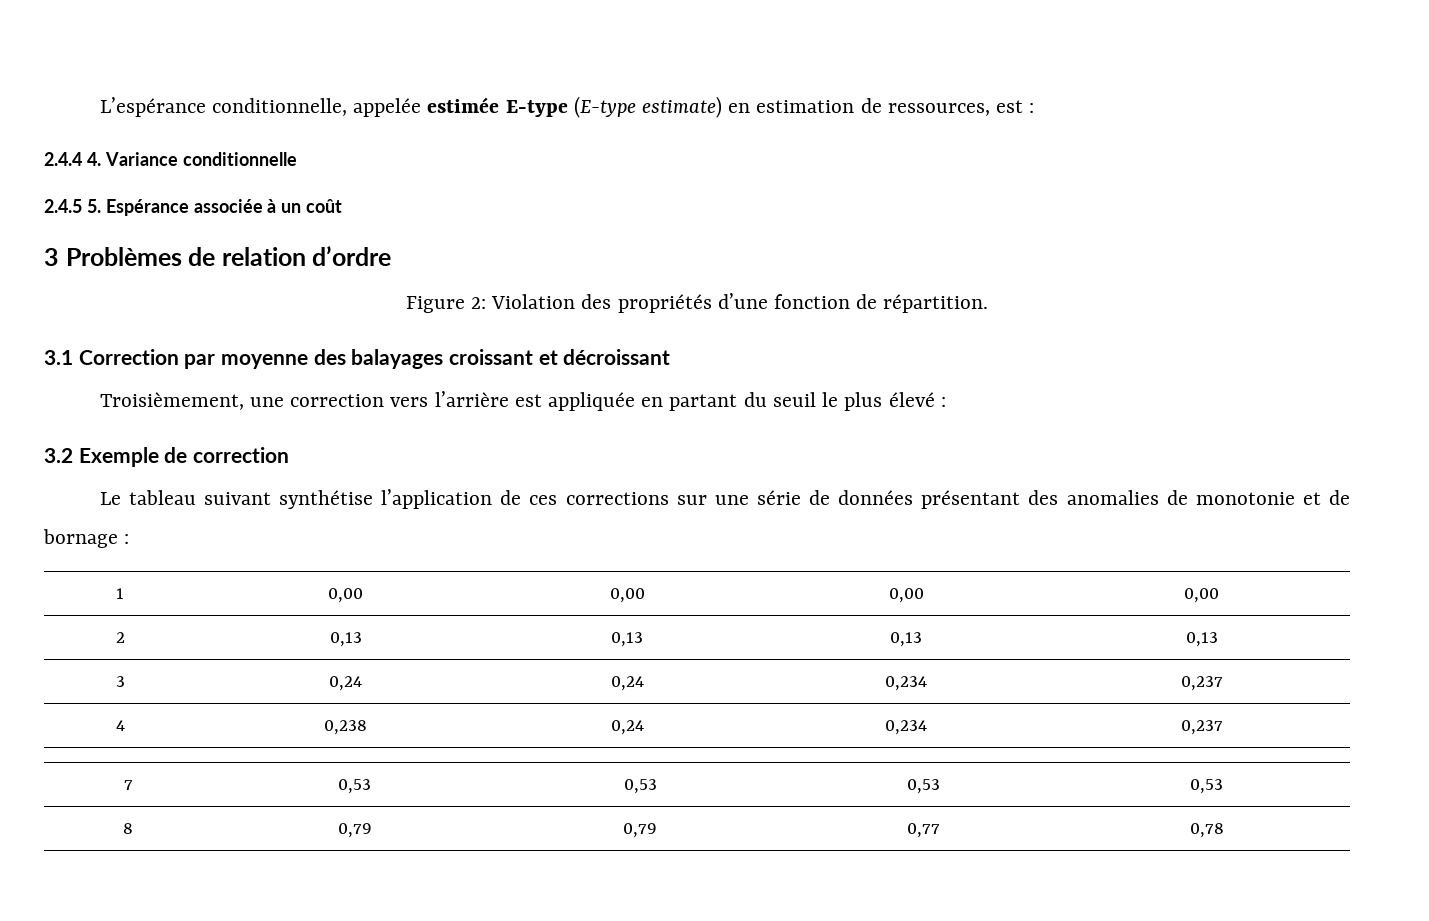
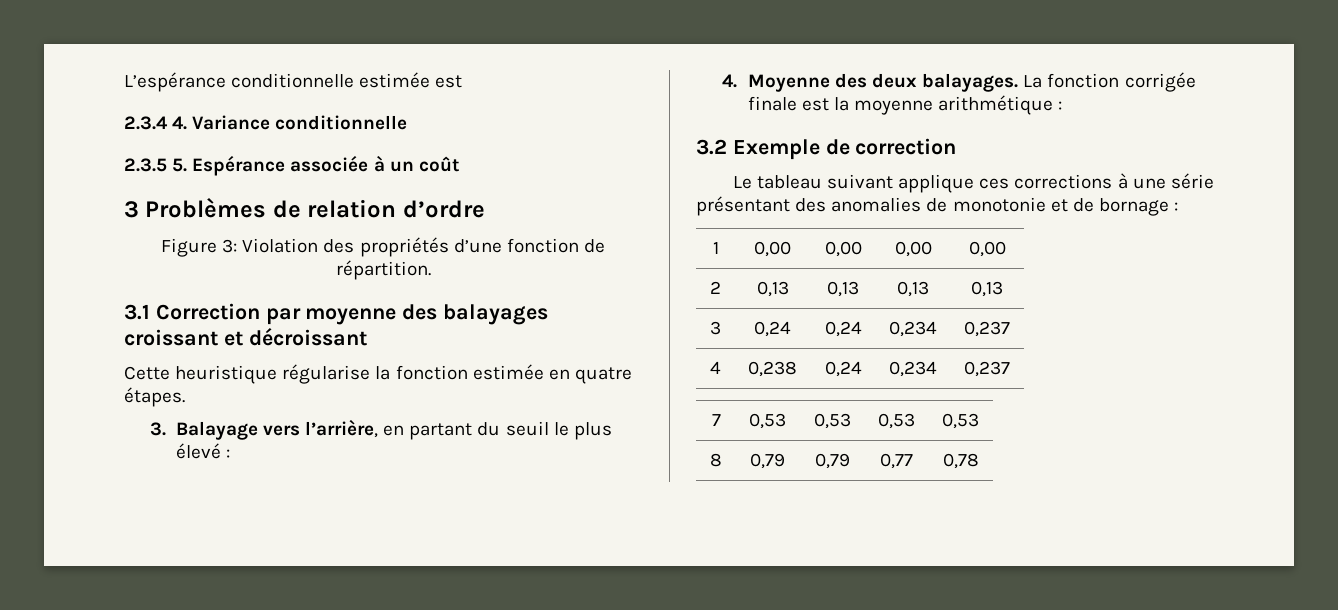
[211,96,1035,118] [44,152,82,166] conditionnelle, appelée estimée E-type (E-type estimate) en estimation de ressources, est : // 2.4.4 -> [231,72,463,88] [124,116,168,130] conditionnelle estimée est // 2.3.4
[44,199,82,213] 2.4.5 -> [124,158,167,172] 2.3.5
[470,297,486,309] 2: -> [222,239,238,253] 3:
[99,391,636,411] Troisièmement, une correction vers l’arrière est appliquée -> [124,364,632,384] [124,387,185,407] [149,419,379,440] Cette heuristique régularise la fonction estimée en quatre étapes. // 3. Balayage vers l’arrière,
(946, 402) none -> [721,72,1196,92] [747,95,1063,115] // 4. Moyenne des deux balayages. La fonction corrigée finale est la moyenne arithmétique :
[279,489,522,509] synthétise l’application de -> [898,174,975,193] applique
[676,495,707,505] sur -> [1117,173,1128,189] à
[809,490,914,505] de données -> (1214, 181) none

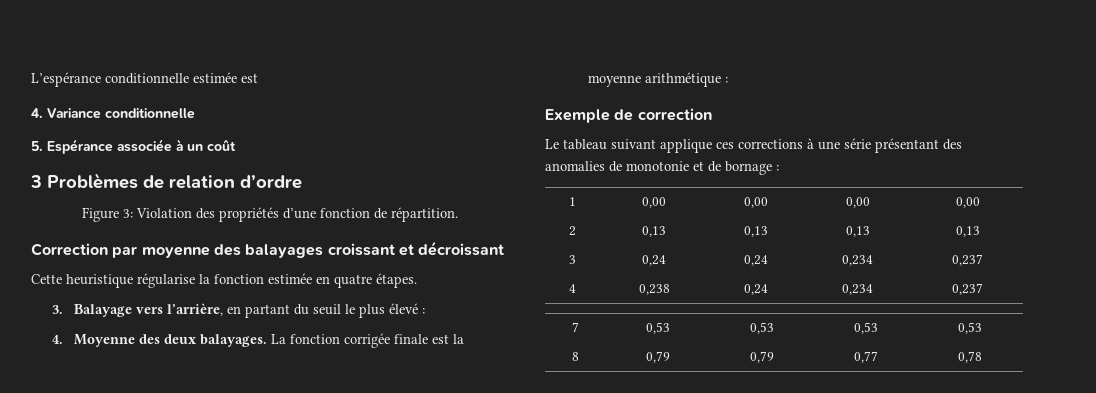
[124,116,168,130] 2.3.4 -> (258, 78) none
[124,158,167,172] 2.3.5 -> (195, 113) none
[124,304,150,320] 3.1 -> (458, 214) none
[696,139,727,155] 3.2 -> (728, 80) none

